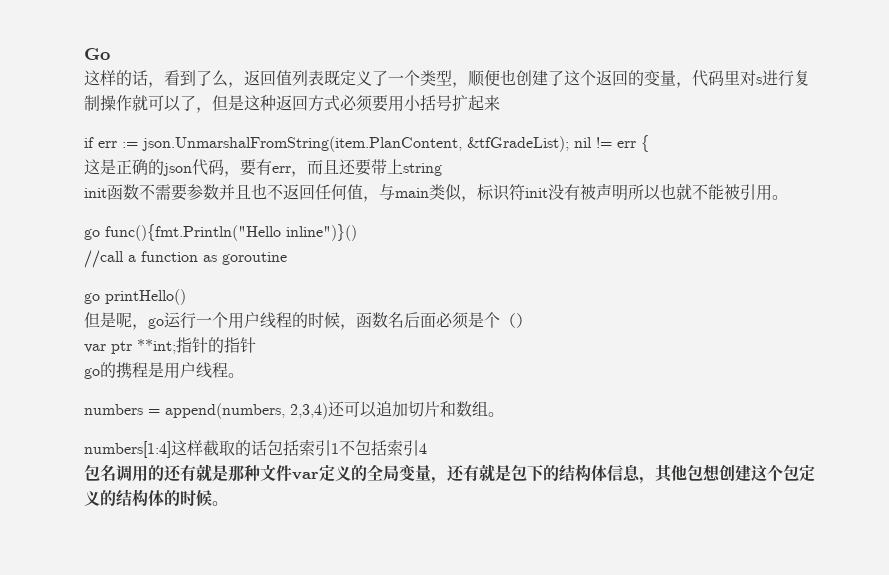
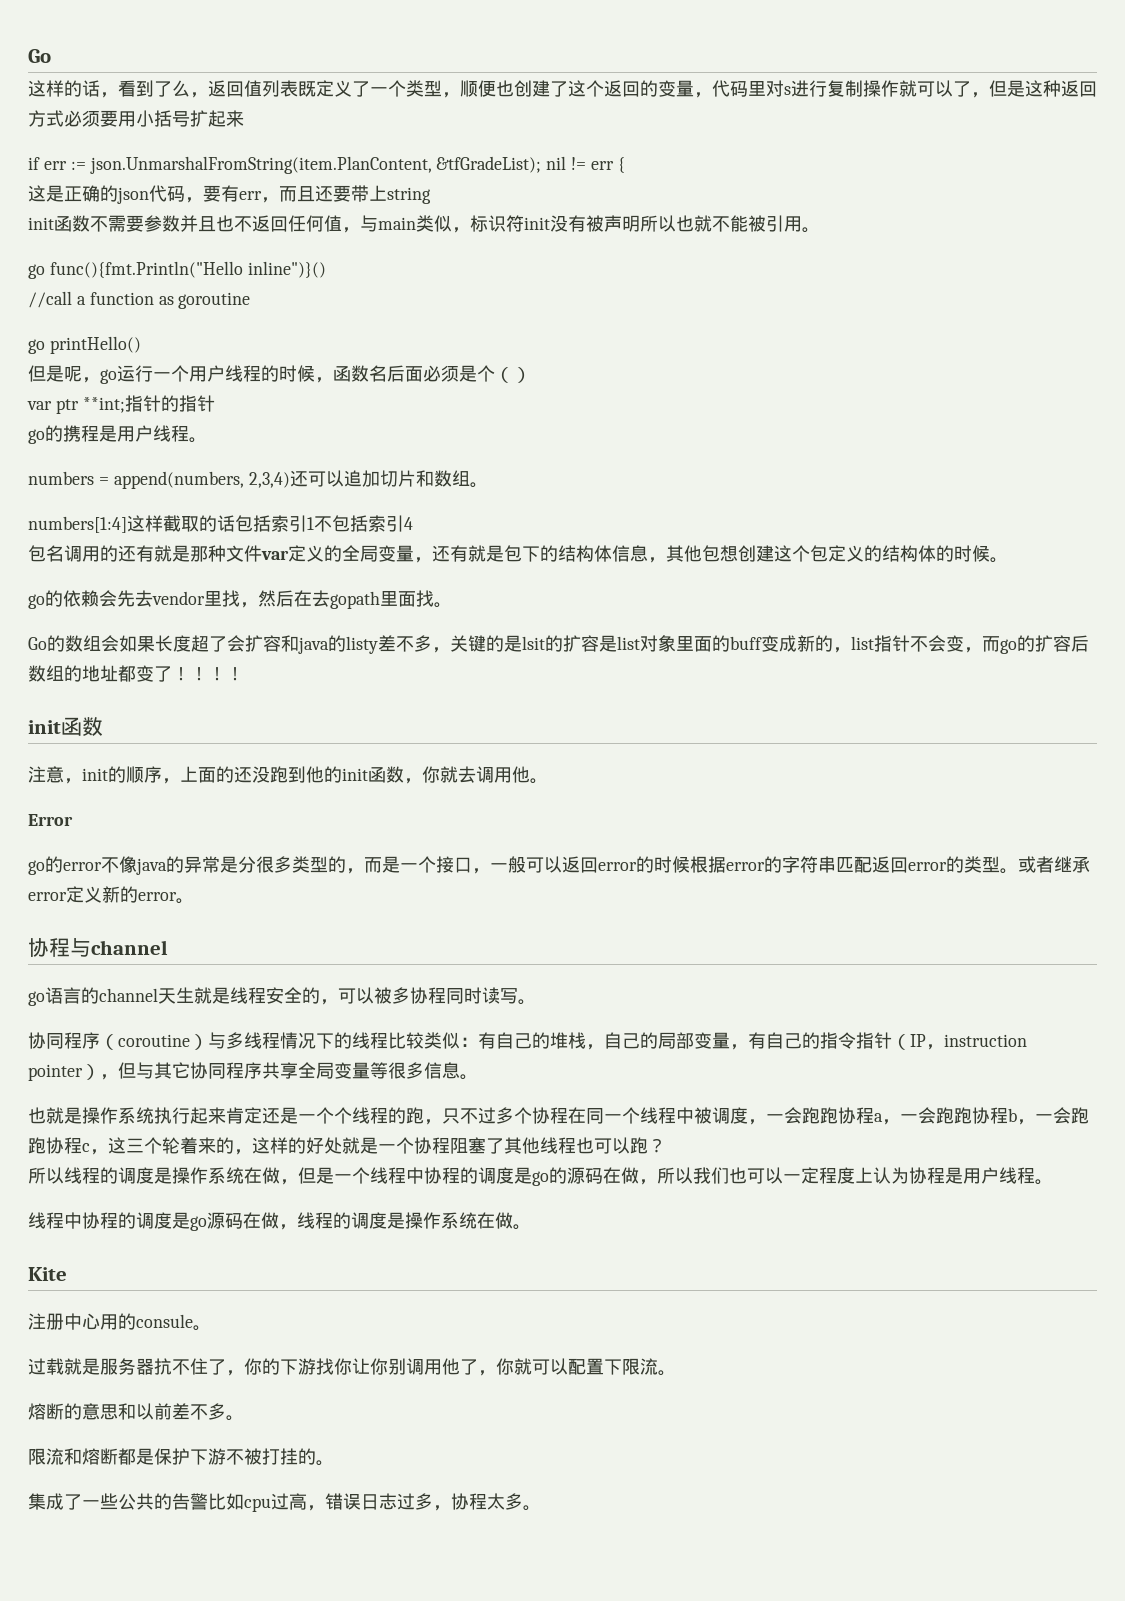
(228, 503) none -> [28,590,452,609] [28,635,1089,654] [28,665,244,682] [28,717,103,736] [28,766,548,784] [28,814,73,826] [28,856,1090,875] [28,886,194,904] [28,938,168,957] [28,987,536,1006] [28,1032,1027,1050] [28,1062,478,1081] [28,1107,1089,1125] [28,1137,666,1155] [28,1167,1053,1186] [28,1212,531,1231] [28,1267,67,1281] [28,1313,211,1331] [28,1358,676,1376] [28,1403,244,1421] [28,1448,334,1466] [28,1493,541,1512] // go的依赖会先去vendor里找，然后在去gopath里面找。 // Go的数组会如果长度超了会扩容和java的listy差不多，关键的是lsit的扩容是list对象里面的buff变成新的，list指针不会变，而go的扩容后数组的地址都变了！！！！ // init函数 // 注意，init的顺序，上面的还没跑到他的init函数，你就去调用他。 // Error // go的error不像java的异常是分很多类型的，而是一个接口，一般可以返回error的时候根据error的字符串匹配返回error的类型。或者继承error定义新的error。 // 协程与channel // go语言的channel天生就是线程安全的，可以被多协程同时读写。 // 协同程序（coroutine）与多线程情况下的线程比较类似：有自己的堆栈，自己的局部变量，有自己的指令指针（IP，instruction pointer），但与其它协同程序共享全局变量等很多信息。 // 也就是操作系统执行起来肯定还是一个个线程的跑，只不过多个协程在同一个线程中被调度，一会跑跑协程a，一会跑跑协程b，一会跑跑协程c，这三个轮着来的，这样的好处就是一个协程阻塞了其他线程也可以跑？ // 所以线程的调度是操作系统在做，但是一个线程中协程的调度是go的源码在做，所以我们也可以一定程度上认为协程是用户线程。 // 线程中协程的调度是go源码在做，线程的调度是操作系统在做。 // Kite // 注册中心用的consule。 // 过载就是服务器抗不住了，你的下游找你让你别调用他了，你就可以配置下限流。 // 熔断的意思和以前差不多。 // 限流和熔断都是保护下游不被打挂的。 // 集成了一些公共的告警比如cpu过高，错误日志过多，协程太多。

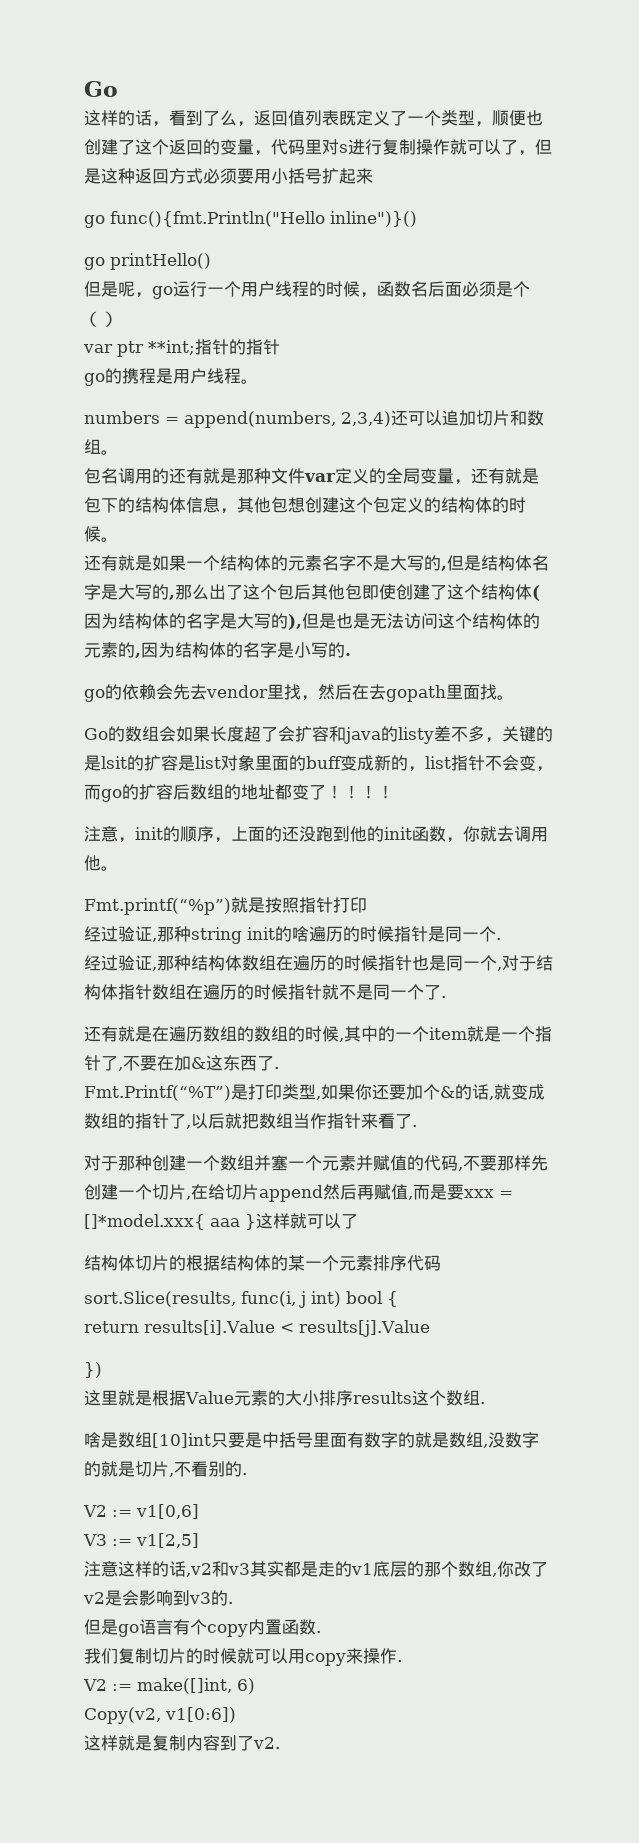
[28,156,625,174] [28,185,431,204] [28,215,820,233] [28,261,326,279] [28,291,251,309] if err := json.UnmarshalFromString(item.PlanContent, &tfGradeList); nil != err { // 这是正确的json代码，要有err，而且还要带上string // init函数不需要参数并且也不返回任何值，与main类似，标识符init没有被声明所以也就不能被引用。 // go func(){fmt.Println("Hello inline")}() // //call a function as goroutine -> [84,211,417,228] go func(){fmt.Println("Hello inline")}()
[28,515,413,533] // numbers[1:4]这样截取的话包括索引1不包括索引4 -> (118, 452) none
(1008, 560) none -> [84,555,549,571] [84,584,540,601] [84,613,540,630] [84,642,351,658] // 还有就是如果一个结构体的元素名字不是大写的,但是结构体名字是大写的,那么出了这个包后其他包即使创建了这个结构体(因为结构体的名字是大写的),但是也是无法访问这个结构体的元素的,因为结构体的名字是小写的.
[28,717,103,736] // init函数 -> (394, 792) none
[28,814,73,826] [28,856,1090,875] [28,886,194,904] [28,938,168,957] [28,987,536,1006] [28,1032,1027,1050] [28,1062,478,1081] [28,1107,1089,1125] [28,1137,666,1155] [28,1167,1053,1186] [28,1212,531,1231] [28,1267,67,1281] [28,1313,211,1331] [28,1358,676,1376] [28,1403,244,1421] [28,1448,334,1466] [28,1493,541,1512] Error // go的error不像java的异常是分很多类型的，而是一个接口，一般可以返回error的时候根据error的字符串匹配返回error的类型。或者继承error定义新的error。 // 协程与channel // go语言的channel天生就是线程安全的，可以被多协程同时读写。 // 协同程序（coroutine）与多线程情况下的线程比较类似：有自己的堆栈，自己的局部变量，有自己的指令指针（IP，instruction pointer），但与其它协同程序共享全局变量等很多信息。 // 也就是操作系统执行起来肯定还是一个个线程的跑，只不过多个协程在同一个线程中被调度，一会跑跑协程a，一会跑跑协程b，一会跑跑协程c，这三个轮着来的，这样的好处就是一个协程阻塞了其他线程也可以跑？ // 所以线程的调度是操作系统在做，但是一个线程中协程的调度是go的源码在做，所以我们也可以一定程度上认为协程是用户线程。 // 线程中协程的调度是go源码在做，线程的调度是操作系统在做。 // Kite // 注册中心用的consule。 // 过载就是服务器抗不住了，你的下游找你让你别调用他了，你就可以配置下限流。 // 熔断的意思和以前差不多。 // 限流和熔断都是保护下游不被打挂的。 // 集成了一些公共的告警比如cpu过高，错误日志过多，协程太多。 -> [84,897,367,915] [84,926,501,944] [84,955,553,971] [84,984,446,1000] [84,1026,552,1042] [84,1055,279,1071] [84,1084,545,1101] [84,1113,417,1129] [84,1155,548,1171] [84,1184,513,1202] [84,1213,358,1230] [84,1255,441,1271] [84,1291,398,1308] [84,1320,430,1337] [84,1362,102,1378] [84,1390,485,1406] [84,1432,539,1448] [84,1461,247,1477] [83,1504,199,1519] [83,1533,199,1548] [84,1561,548,1577] [83,1590,233,1606] [84,1619,321,1637] [84,1648,402,1666] [83,1678,255,1694] [84,1707,236,1724] [84,1735,280,1751] Fmt.printf(“%p”)就是按照指针打印 // 经过验证,那种string init的啥遍历的时候指针是同一个. // 经过验证,那种结构体数组在遍历的时候指针也是同一个,对于结构体指针数组在遍历的时候指针就不是同一个了. // 还有就是在遍历数组的数组的时候,其中的一个item就是一个指针了,不要在加&这东西了. // Fmt.Printf(“%T”)是打印类型,如果你还要加个&的话,就变成数组的指针了,以后就把数组当作指针来看了. // 对于那种创建一个数组并塞一个元素并赋值的代码,不要那样先创建一个切片,在给切片append然后再赋值,而是要xxx = []*model.xxx{ aaa }这样就可以了 // 结构体切片的根据结构体的某一个元素排序代码 // sort.Slice(results, func(i, j int) bool { // return results[i].Value < results[j].Value // }) // 这里就是根据Value元素的大小排序results这个数组. // 啥是数组[10]int只要是中括号里面有数字的就是数组,没数字的就是切片,不看别的. // V2 := v1[0,6] // V3 := v1[2,5] // 注意这样的话,v2和v3其实都是走的v1底层的那个数组,你改了v2是会影响到v3的. // 但是go语言有个copy内置函数. // 我们复制切片的时候就可以用copy来操作. // V2 := make([]int, 6) // Copy(v2, v1[0:6]) // 这样就是复制内容到了v2.

